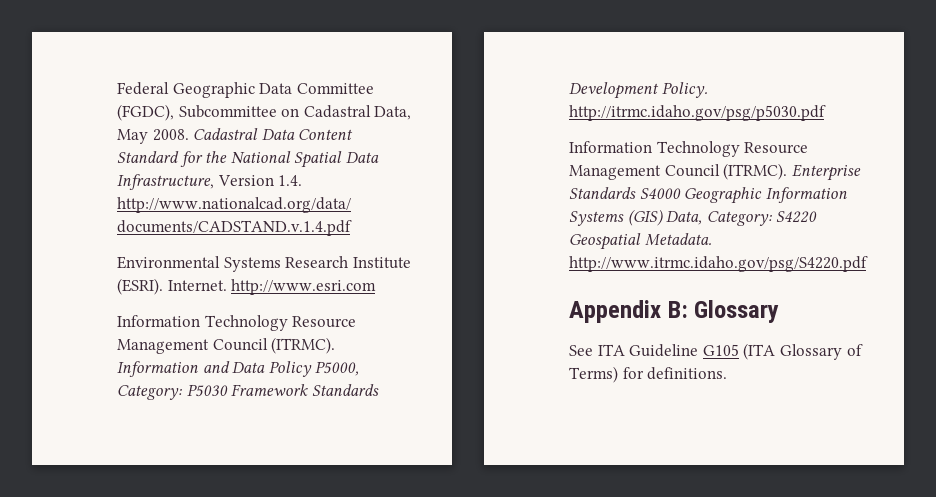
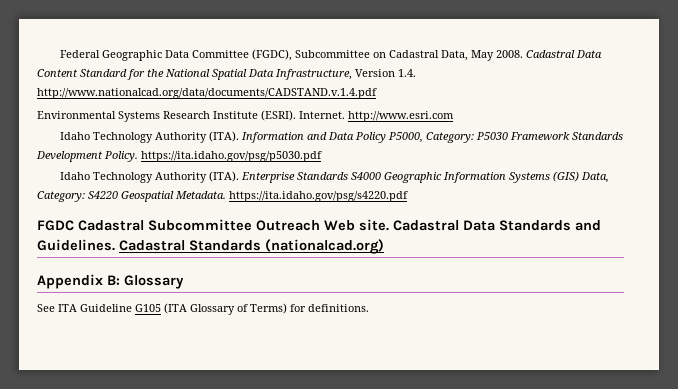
[117,315,357,331] [117,337,336,354] Information Technology Resource Management Council (ITRMC). -> [59,131,239,143] Idaho Technology Authority (ITA).
[569,105,826,121] [569,141,809,157] [569,163,788,180] http://itrmc.idaho.gov/psg/p5030.pdf // Information Technology Resource Management Council (ITRMC). -> [141,151,322,162] [59,171,239,183] https://ita.idaho.gov/psg/p5030.pdf // Idaho Technology Authority (ITA).
[569,256,868,272] http://www.itrmc.idaho.gov/psg/S4220.pdf -> [229,191,408,202] [37,219,601,231] [37,239,384,254] https://ita.idaho.gov/psg/s4220.pdf // FGDC Cadastral Subcommittee Outreach Web site. Cadastral Data Standards and Guidelines. Cadastral Standards (nationalcad.org)

